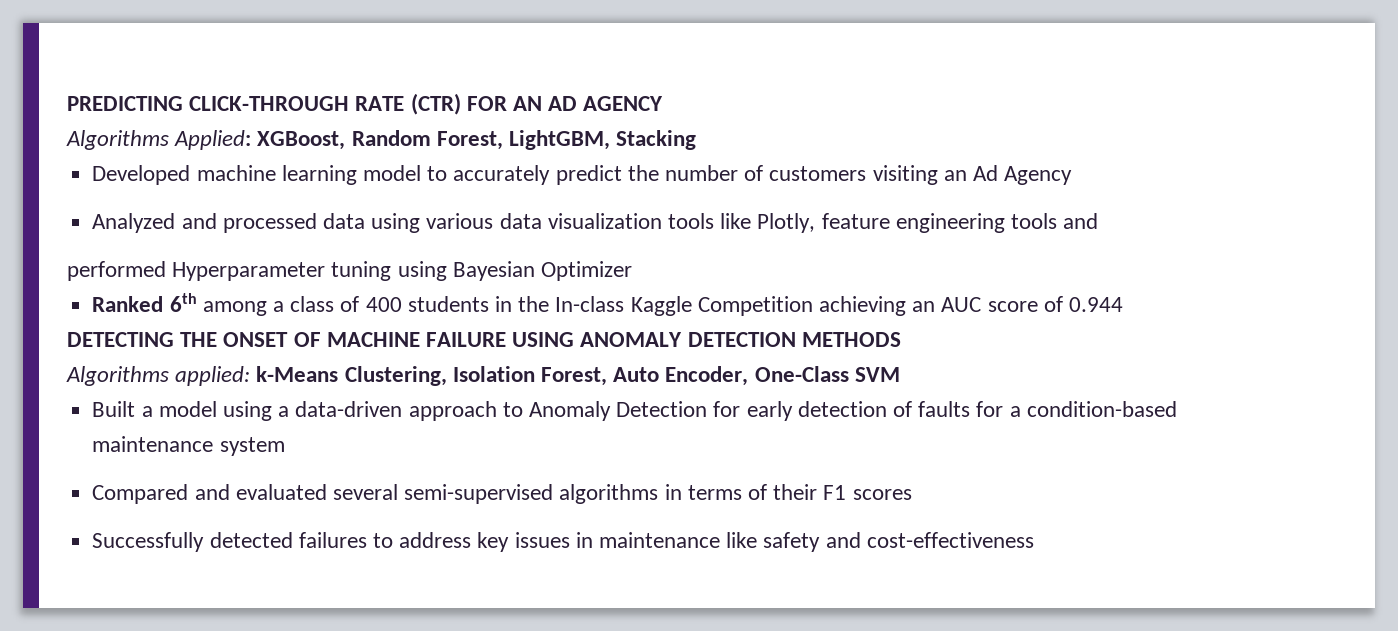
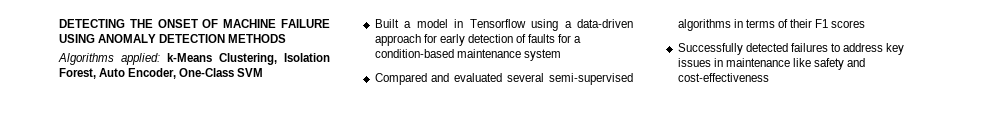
[67,93,664,115] [66,130,697,150] [92,165,1073,185] [92,213,1099,233] [67,261,633,281] [92,293,1124,316] PREDICTING CLICK-THROUGH RATE (CTR) FOR AN AD AGENCY // Algorithms Applied: XGBoost, Random Forest, LightGBM, Stacking // Developed machine learning model to accurately predict the number of customers visiting an Ad Agency // Analyzed and processed data using various data visualization tools like Plotly, feature engineering tools and // performed Hyperparameter tuning using Bayesian Optimizer // Ranked 6th among a class of 400 students in the In-class Kaggle Competition achieving an AUC score of 0.944 // -> (59, 23) none
(217, 409) none -> [454,19,526,28] in Tensorflow
[502,401,708,421] to Anomaly Detection -> (421, 40) none

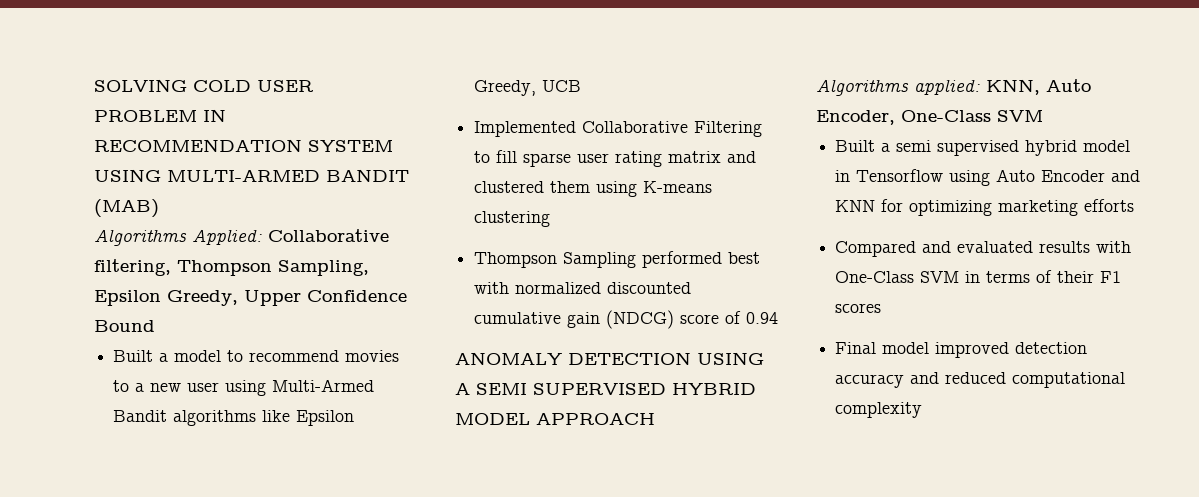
[59,19,330,28] [59,34,287,43] [58,53,330,65] [59,68,96,79] DETECTING THE ONSET OF MACHINE FAILURE USING ANOMALY DETECTION METHODS // Algorithms applied: k-Means Clustering, Isolation Forest, -> [94,79,314,92] [94,109,226,122] [94,139,393,152] [94,169,409,182] [94,199,159,218] [94,229,389,246] [94,259,369,276] [94,290,407,306] [94,320,155,332] [113,350,400,362] [113,379,375,396] [113,410,355,426] [474,80,582,96] [474,121,763,137] [474,150,757,167] [474,181,713,197] [474,211,551,227] [474,251,761,268] [474,282,692,294] [474,310,779,329] [455,352,764,365] [455,383,756,395] [455,413,655,425] [816,79,1040,96] SOLVING COLD USER PROBLEM IN RECOMMENDATION SYSTEM USING MULTI-ARMED BANDIT (MAB) // Algorithms Applied: Collaborative filtering, Thompson Sampling, Epsilon Greedy, Upper Confidence Bound // Built a model to recommend movies to a new user using Multi-Armed Bandit algorithms like Epsilon Greedy, UCB // Implemented Collaborative Filtering to fill sparse user rating matrix and clustered them using K-means clustering // Thompson Sampling performed best with normalized discounted cumulative gain (NDCG) score of 0.94 // ANOMALY DETECTION USING A SEMI SUPERVISED HYBRID MODEL APPROACH // Algorithms applied: KNN,
(412, 24) none -> [896,140,1078,156] semi supervised hybrid
[564,19,633,28] [374,34,582,46] [374,49,561,61] a data-driven approach for early detection of faults for a condition-based maintenance system -> [996,169,1141,182] [835,199,1135,216] Auto Encoder and KNN for optimizing marketing efforts
[507,73,633,85] [677,19,731,31] several semi-supervised algorithms -> [1039,241,1132,253] [835,271,960,283] results with One-Class SVM
[677,43,905,55] [677,58,866,70] [677,73,769,82] Successfully detected failures to address key issues in maintenance like safety and cost-effectiveness -> [835,342,1088,358] [835,372,1126,388] [835,402,923,418] Final model improved detection accuracy and reduced computational complexity

